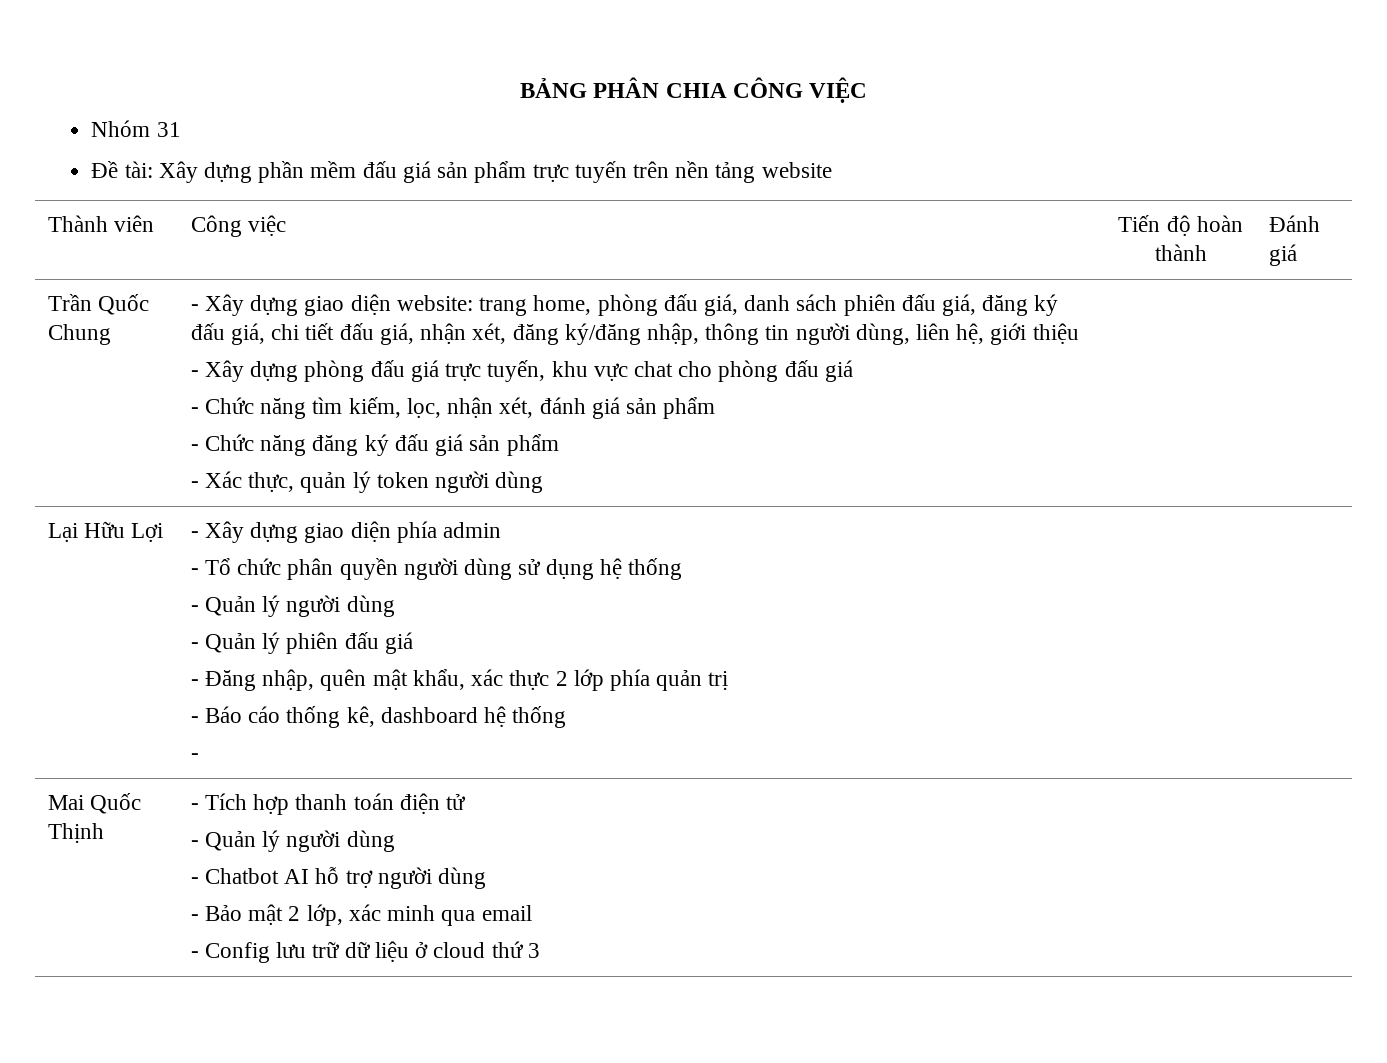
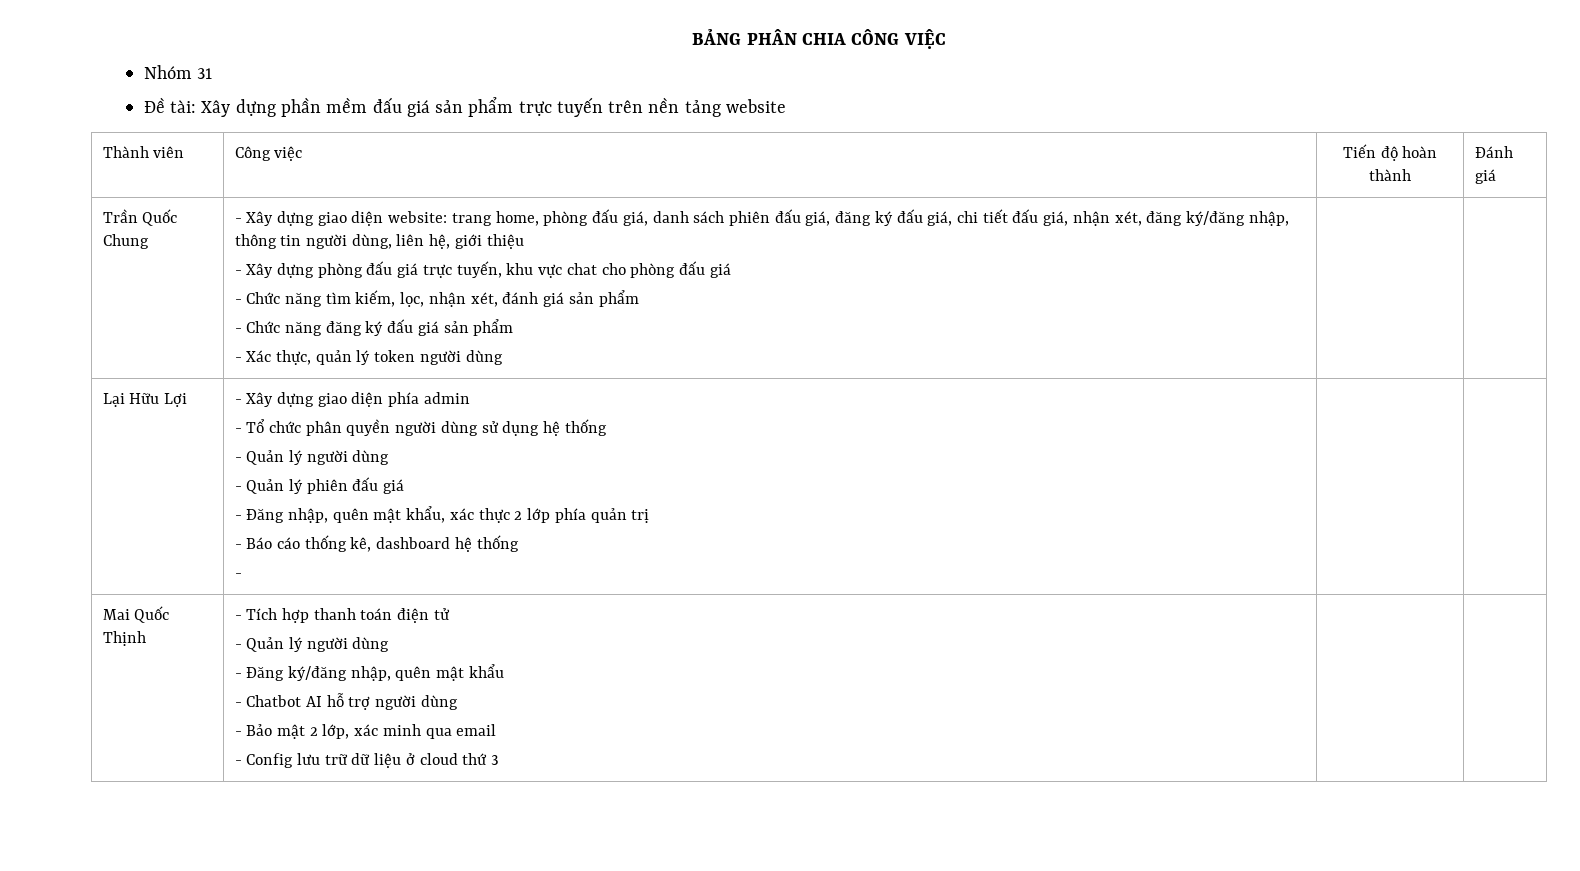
(395, 841) none -> [234,664,504,681] // - Đăng ký/đăng nhập, quên mật khẩu

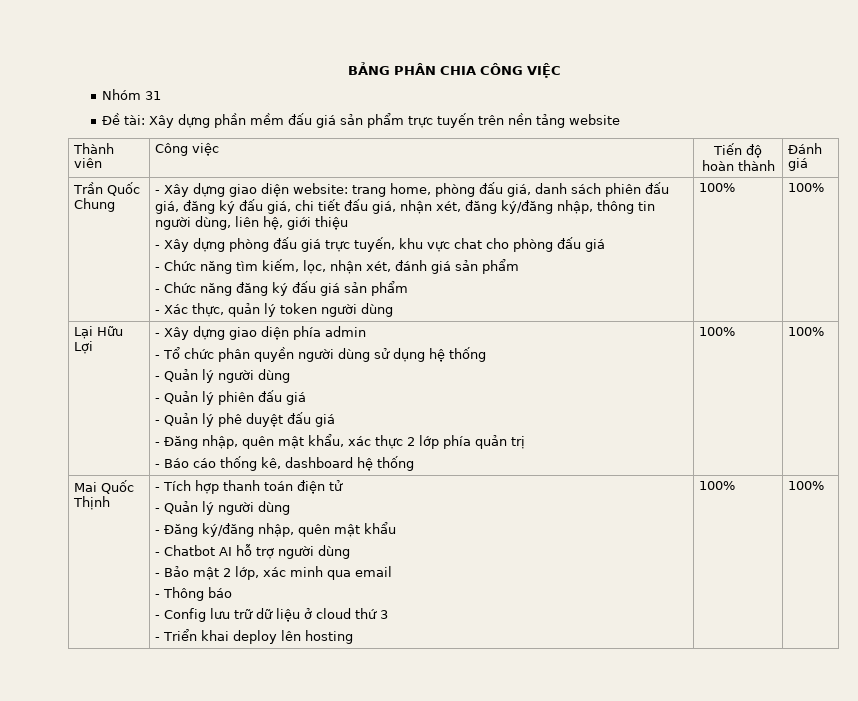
(503, 357) | -> [698,183,735,192] [787,183,824,192] 100% | 100%
(405, 486) none -> [154,412,335,427] // - Quản lý phê duyệt đấu giá
[234,573,242,578] // - | | -> [698,327,735,336] [787,327,824,336] | 100% | 100%
(497, 730) none -> [154,587,232,601] // - Thông báo
(500, 760) | | -> [154,629,353,644] [698,481,735,490] [787,481,824,490] // - Triển khai deploy lên hosting | 100% | 100%

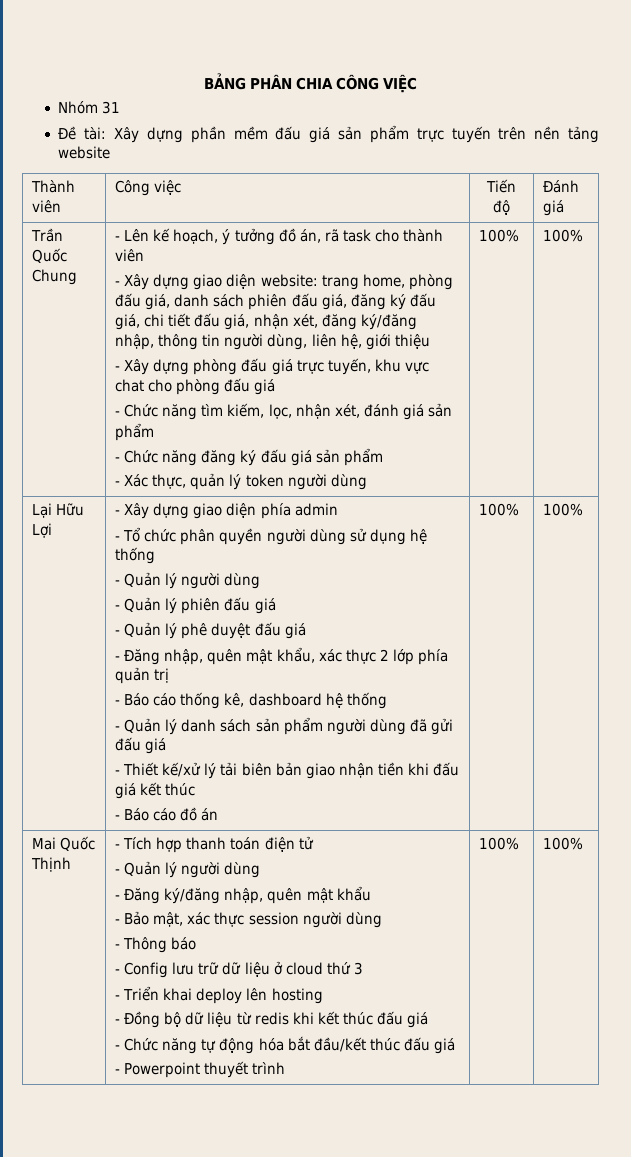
[701,160,775,171] hoàn thành -> (510, 207) none
(160, 192) none -> [124,228,443,245] [115,249,145,262] [115,281,121,286] Lên kế hoạch, ý tưởng đồ án, rã task cho thành viên // -
(414, 463) none -> [115,717,453,735] [115,737,167,754] [115,762,459,779] [115,782,196,799] [115,807,219,821] // - Quản lý danh sách sản phẩm người dùng đã gửi đấu giá // - Thiết kế/xử lý tải biên bản giao nhận tiền khi đấu giá kết thúc // - Báo cáo đồ án
[163,544,350,559] [154,566,392,580] Chatbot AI hỗ trợ người dùng // - Bảo mật 2 lớp, xác minh qua email -> [124,911,382,928] Bảo mật, xác thực session người dùng
(353, 637) none -> [115,1011,428,1028] [115,1036,455,1054] [115,1061,286,1078] // - Đồng bộ dữ liệu từ redis khi kết thúc đấu giá // - Chức năng tự động hóa bắt đầu/kết thúc đấu giá // - Powerpoint thuyết trình

